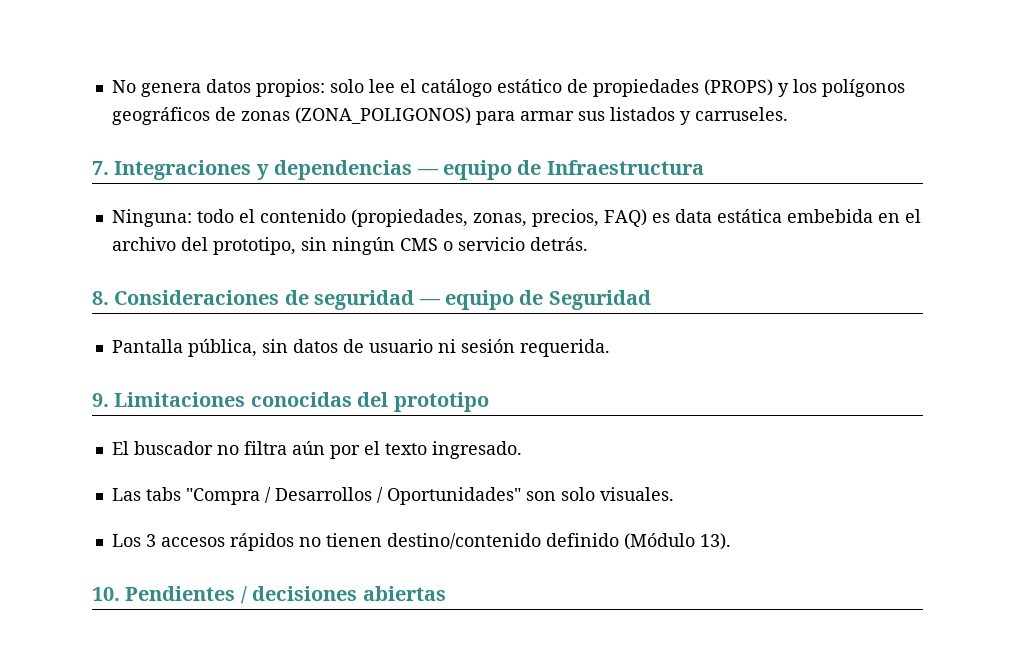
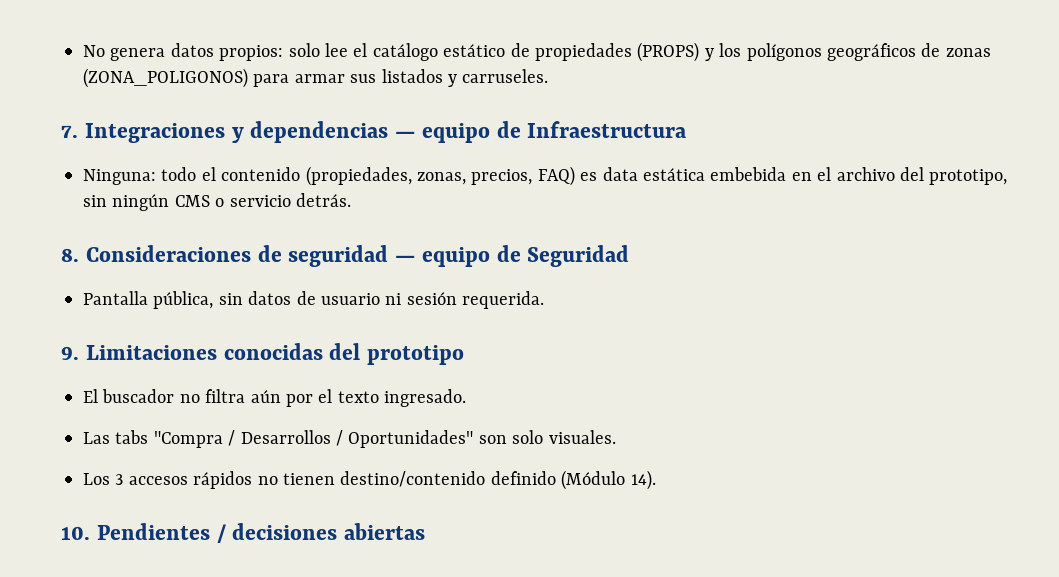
[699,533,731,550] 13). -> [630,470,656,490] 14).

